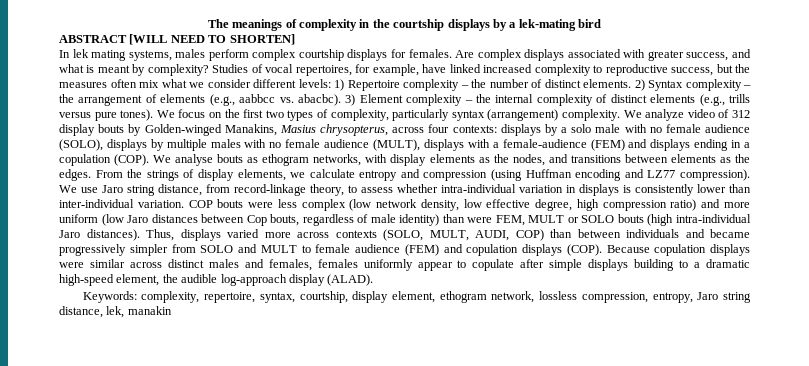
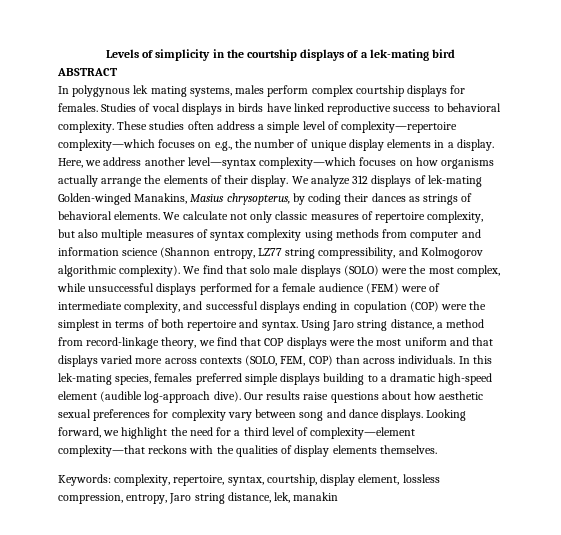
[207,19,358,31] The meanings of complexity -> [105,49,211,61] Levels of simplicity
[492,19,507,31] by -> [347,50,359,58] of
[129,34,295,45] [59,50,70,58] [WILL NEED TO SHORTEN] // In -> [58,85,131,97] // In polygynous
[455,49,751,61] [59,64,751,76] [59,79,751,91] [59,94,751,106] [59,109,751,121] [59,124,750,136] [59,139,751,151] [59,154,750,166] [59,169,750,181] [59,184,202,196] Are complex displays associated with greater success, and what is meant by complexity? Studies of vocal repertoires, for example, have linked increased complexity to reproductive success, but the measures often mix what we consider different levels: 1) Repertoire complexity – the number of distinct elements. 2) Syntax complexity – the arrangement of elements (e.g., aabbcc vs. abacbc). 3) Element complexity – the internal complexity of distinct elements (e.g., trills versus pure tones). We focus on the first two types of complexity, particularly syntax (arrangement) complexity. We analyze video of 312 display bouts by Golden-winged Manakins, Masius chrysopterus, across four contexts: displays by a solo male with no female audience (SOLO), displays by multiple males with no female audience (MULT), displays with a female-audience (FEM) and displays ending in a copulation (COP). We analyse bouts as ethogram networks, with display elements as the nodes, and transitions between elements as the edges. From the strings of display elements, we calculate entropy and compression (using Huffman encoding and LZ77 compression). We use Jaro string distance, -> [101,103,501,115] [58,121,458,133] [58,139,494,151] [58,157,495,169] [58,175,482,187] [58,193,473,205] [58,211,484,223] [58,229,481,241] [58,247,483,259] [58,265,500,277] [57,283,441,295] [58,301,487,313] [58,319,485,331] Studies of vocal displays in birds have linked reproductive success to behavioral complexity. These studies often address a simple level of complexity—repertoire complexity—which focuses on e.g., the number of unique display elements in a display. Here, we address another level—syntax complexity—which focuses on how organisms actually arrange the elements of their display. We analyze 312 displays of lek-mating Golden-winged Manakins, Masius chrysopterus, by coding their dances as strings of behavioral elements. We calculate not only classic measures of repertoire complexity, but also multiple measures of syntax complexity using methods from computer and information science (Shannon entropy, LZ77 string compressibility, and Kolmogorov algorithmic complexity). We find that solo male displays (SOLO) were the most complex, while unsuccessful displays performed for a female audience (FEM) were of intermediate complexity, and successful displays ending in copulation (COP) were the simplest in terms of both repertoire and syntax. Using Jaro string distance, a method
[348,184,751,196] [59,199,750,211] [59,214,751,226] [59,229,174,241] to assess whether intra-individual variation in displays is consistently lower than inter-individual variation. COP bouts were less complex (low network density, low effective degree, high compression ratio) and more uniform (low Jaro distances between Cop bouts, regardless of male identity) than were FEM, MULT or SOLO bouts (high intra-individual Jaro distances). Thus, -> [198,337,494,349] we find that COP displays were the most uniform and that
[429,229,750,241] [59,244,750,256] [59,259,545,271] MULT, AUDI, COP) than between individuals and became progressively simpler from SOLO and MULT to female audience (FEM) and copulation displays (COP). Because copulation displays were similar across distinct males and females, females uniformly appear to copulate after -> [280,355,492,366] [58,373,242,385] FEM, COP) than across individuals. In this lek-mating species, females preferred
[116,274,374,286] element, the audible log-approach display (ALAD). -> [58,391,484,403] [58,409,467,421] [58,427,416,439] [58,445,437,457] element (audible log-approach dive). Our results raise questions about how aesthetic sexual preferences for complexity vary between song and dance displays. Looking forward, we highlight the need for a third level of complexity—element complexity—that reckons with the qualities of display elements themselves.
[439,291,535,303] ethogram network, -> (400, 479) none

